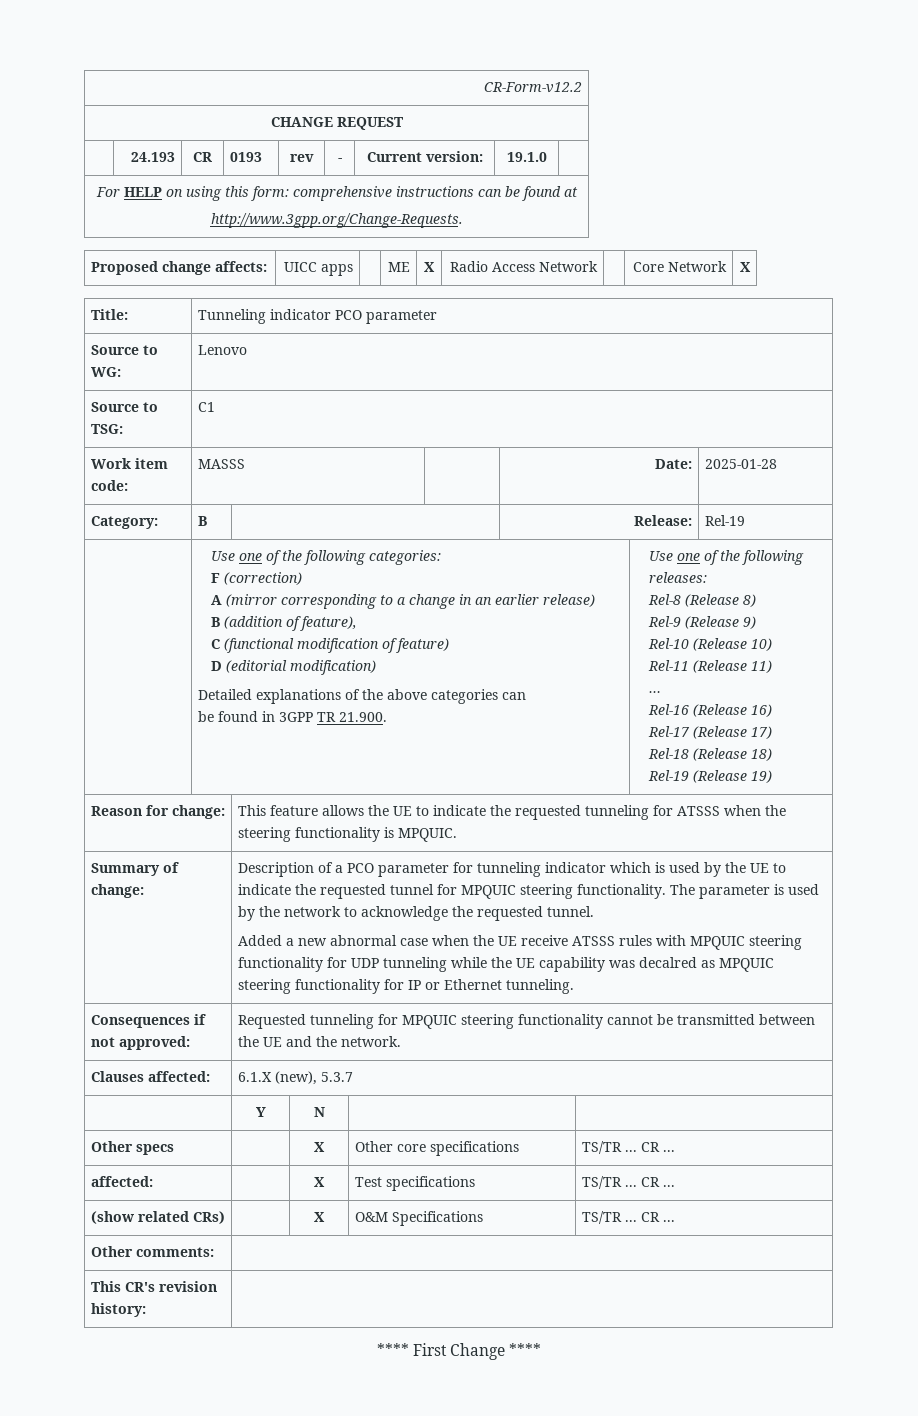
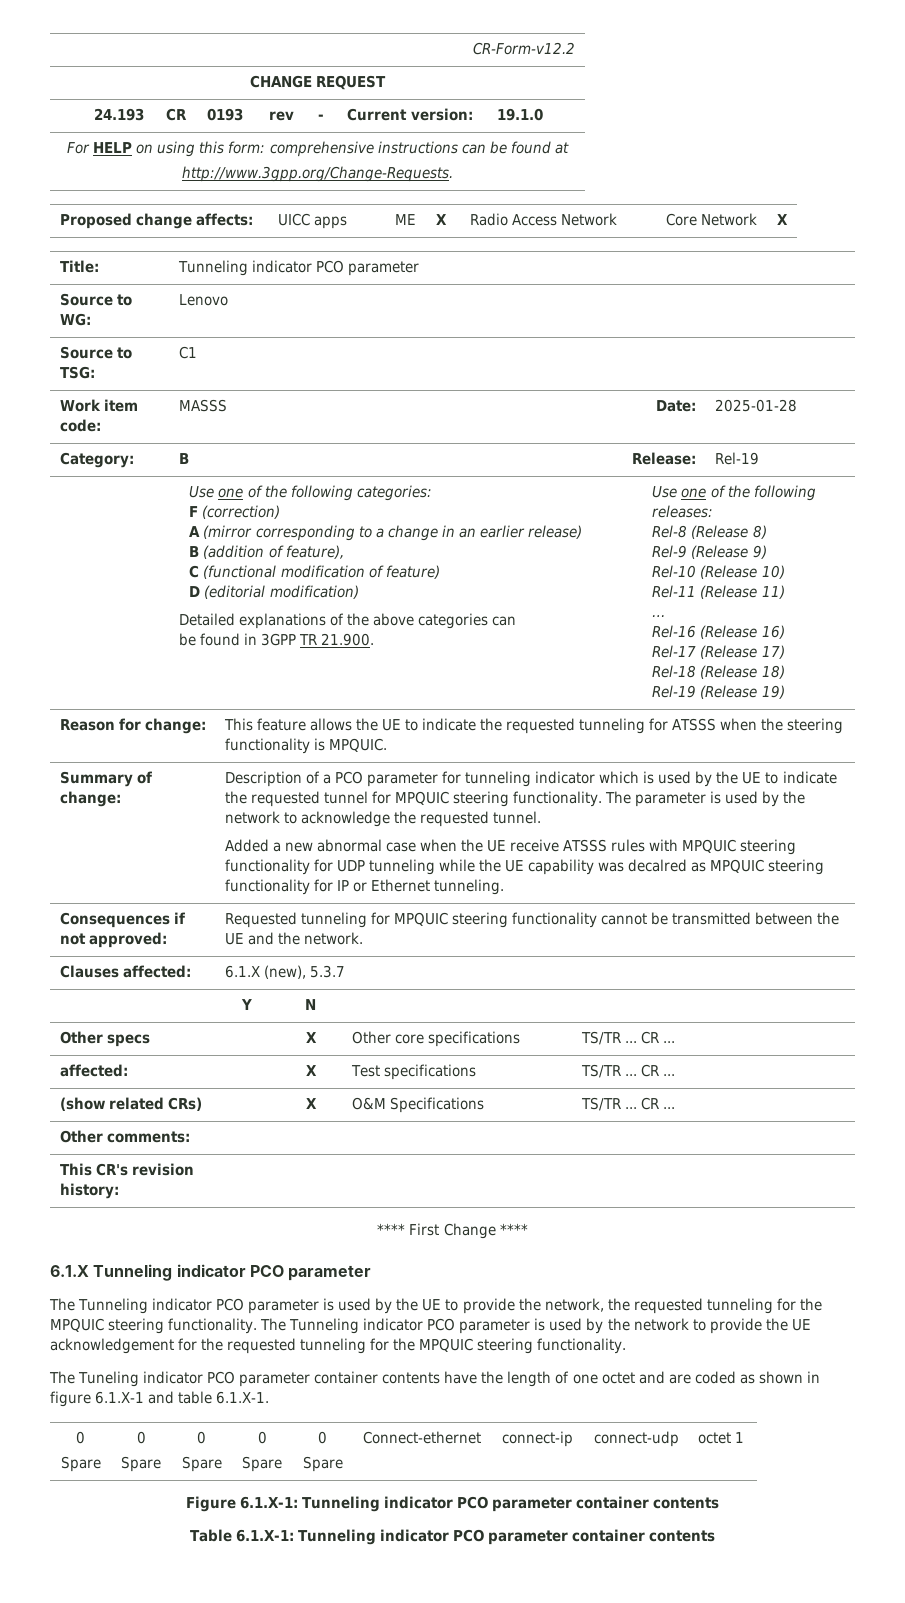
(542, 1349) none -> [50,1264,372,1281] [49,1298,822,1314] [50,1318,811,1334] [50,1338,627,1354] [49,1371,820,1387] [50,1391,270,1407] [76,1431,85,1444] [60,1456,101,1472] [136,1431,146,1444] [121,1456,161,1472] [197,1431,206,1444] [181,1456,222,1472] [257,1431,267,1444] [242,1456,282,1472] [318,1431,327,1444] [302,1456,343,1472] [363,1431,481,1444] [502,1431,573,1447] [593,1431,679,1447] [697,1432,744,1444] [185,1496,720,1512] [189,1529,716,1545] // 6.1.X Tunneling indicator PCO parameter // The Tunneling indicator PCO parameter is used by the UE to provide the network, the requested tunneling for the MPQUIC steering functionality. The Tunneling indicator PCO parameter is used by the network to provide the UE acknowledgement for the requested tunneling for the MPQUIC steering functionality. // The Tuneling indicator PCO parameter container contents have the length of one octet and are coded as shown in figure 6.1.X-1 and table 6.1.X-1. // 0 // Spare | 0 // Spare | 0 // Spare | 0 // Spare | 0 // Spare | Connect-ethernet | connect-ip | connect-udp | octet 1 // Figure 6.1.X-1: Tunneling indicator PCO parameter container contents // Table 6.1.X-1: Tunneling indicator PCO parameter container contents

